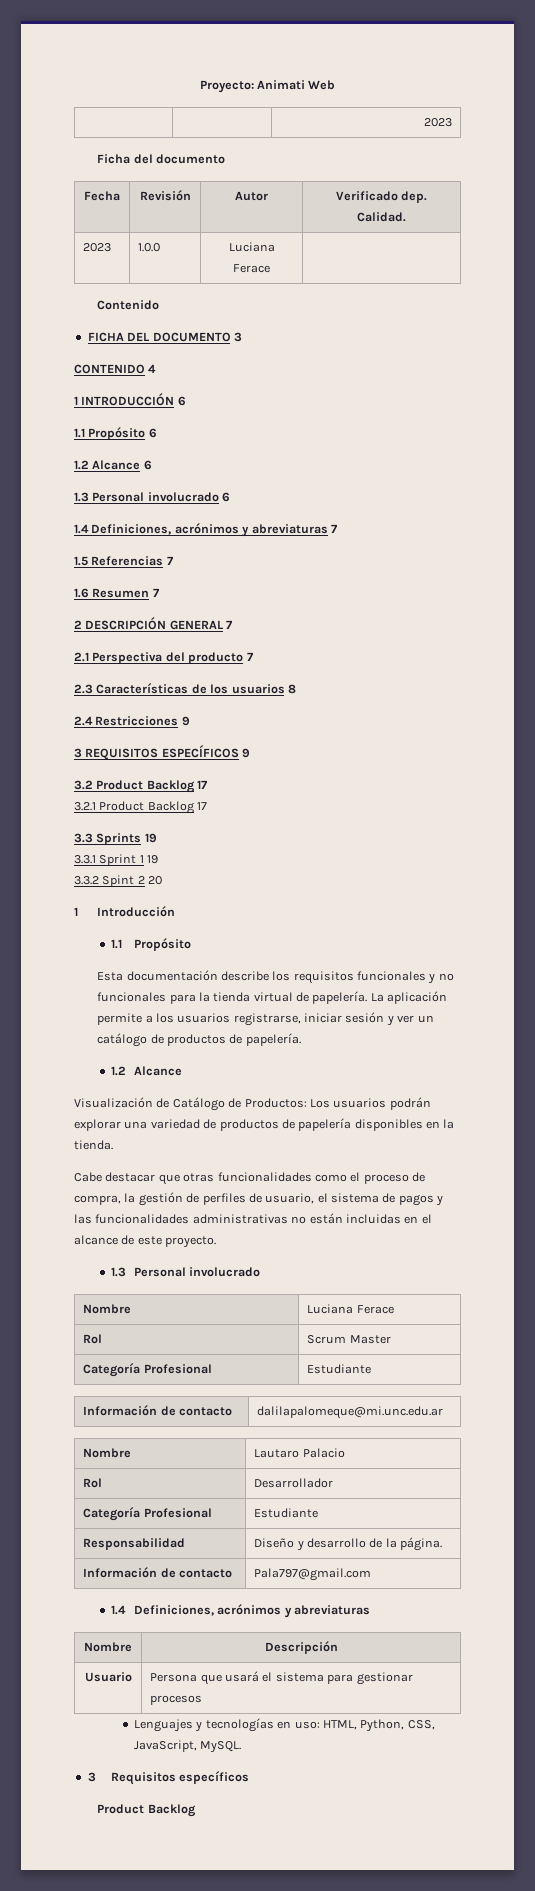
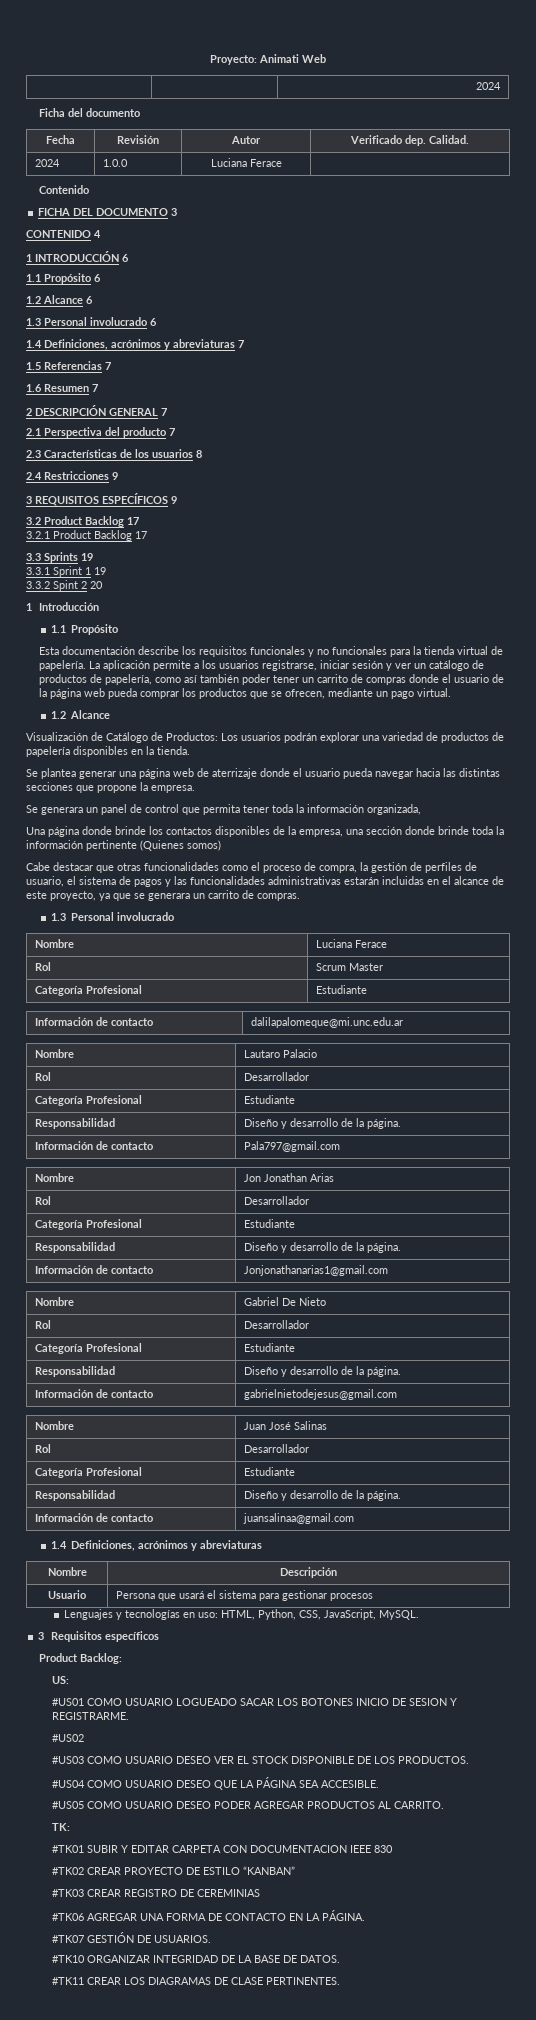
[423,118,452,127] 2023 -> [476,82,502,90] 2024
[83,243,112,252] 2023 -> [34,159,60,167] 2024
[245,1033,301,1046] papelería. -> [104,674,504,685] [38,688,451,699] papelería, como así también poder tener un carrito de compras donde el usuario de la página web pueda comprar los productos que se ofrecen, mediante un pago virtual.
(113, 1145) none -> [26,768,500,779] [26,782,195,793] [26,804,421,815] [26,826,504,837] [26,840,221,851] // Se plantea generar una página web de aterrizaje donde el usuario pueda navegar hacia las distintas secciones que propone la empresa. // Se generara un panel de control que permita tener toda la información organizada, // Una página donde brinde los contactos disponibles de la empresa, una sección donde brinde toda la información pertinente (Quienes somos)
[291,1213,343,1224] no están -> [344,877,379,885] estarán
[165,1236,217,1248] proyecto. -> [50,890,300,901] proyecto, ya que se generara un carrito de compras.
(372, 1574) none -> [34,1173,74,1182] [243,1173,334,1182] [34,1196,51,1205] [243,1196,309,1205] [34,1219,142,1230] [243,1219,295,1228] [34,1242,115,1253] [243,1242,401,1253] [34,1265,153,1274] [243,1265,388,1276] [34,1297,74,1306] [243,1297,326,1306] [34,1320,51,1329] [243,1320,309,1329] [34,1343,142,1354] [243,1343,295,1352] [34,1366,115,1377] [243,1366,401,1377] [34,1389,153,1398] [243,1389,397,1400] [34,1421,74,1430] [243,1421,327,1430] [34,1444,51,1453] [243,1444,309,1453] [34,1467,142,1478] [243,1467,295,1476] [34,1490,115,1501] [243,1490,401,1501] [34,1513,153,1522] [242,1513,354,1524] // Nombre | Jon Jonathan Arias // Rol | Desarrollador // Categoría Profesional | Estudiante // Responsabilidad | Diseño y desarrollo de la página. // Información de contacto | Jonjonathanarias1@gmail.com // Nombre | Gabriel De Nieto // Rol | Desarrollador // Categoría Profesional | Estudiante // Responsabilidad | Diseño y desarrollo de la página. // Información de contacto | gabrielnietodejesus@gmail.com // Nombre | Juan José Salinas // Rol | Desarrollador // Categoría Profesional | Estudiante // Responsabilidad | Diseño y desarrollo de la página. // Información de contacto | juansalinaa@gmail.com
[147,1804,196,1817] Backlog -> [79,1653,122,1664] [51,1676,69,1684] [51,1698,457,1706] [51,1712,129,1720] [51,1734,84,1742] [51,1756,469,1764] [51,1777,379,1790] [51,1801,444,1809] [51,1823,70,1831] [51,1845,393,1853] [51,1866,295,1875] [51,1889,260,1897] [51,1910,365,1921] [51,1932,211,1943] [51,1955,340,1963] [51,1977,340,1985] Backlog: // US: // #US01 COMO USUARIO LOGUEADO SACAR LOS BOTONES INICIO DE SESION Y REGISTRARME. // #US02 // #US03 COMO USUARIO DESEO VER EL STOCK DISPONIBLE DE LOS PRODUCTOS. // #US04 COMO USUARIO DESEO QUE LA PÁGINA SEA ACCESIBLE. // #US05 COMO USUARIO DESEO PODER AGREGAR PRODUCTOS AL CARRITO. // TK: // #TK01 SUBIR Y EDITAR CARPETA CON DOCUMENTACION IEEE 830 // #TK02 CREAR PROYECTO DE ESTILO “KANBAN” // #TK03 CREAR REGISTRO DE CEREMINIAS // #TK06 AGREGAR UNA FORMA DE CONTACTO EN LA PÁGINA. // #TK07 GESTIÓN DE USUARIOS. // #TK10 ORGANIZAR INTEGRIDAD DE LA BASE DE DATOS. // #TK11 CREAR LOS DIAGRAMAS DE CLASE PERTINENTES.

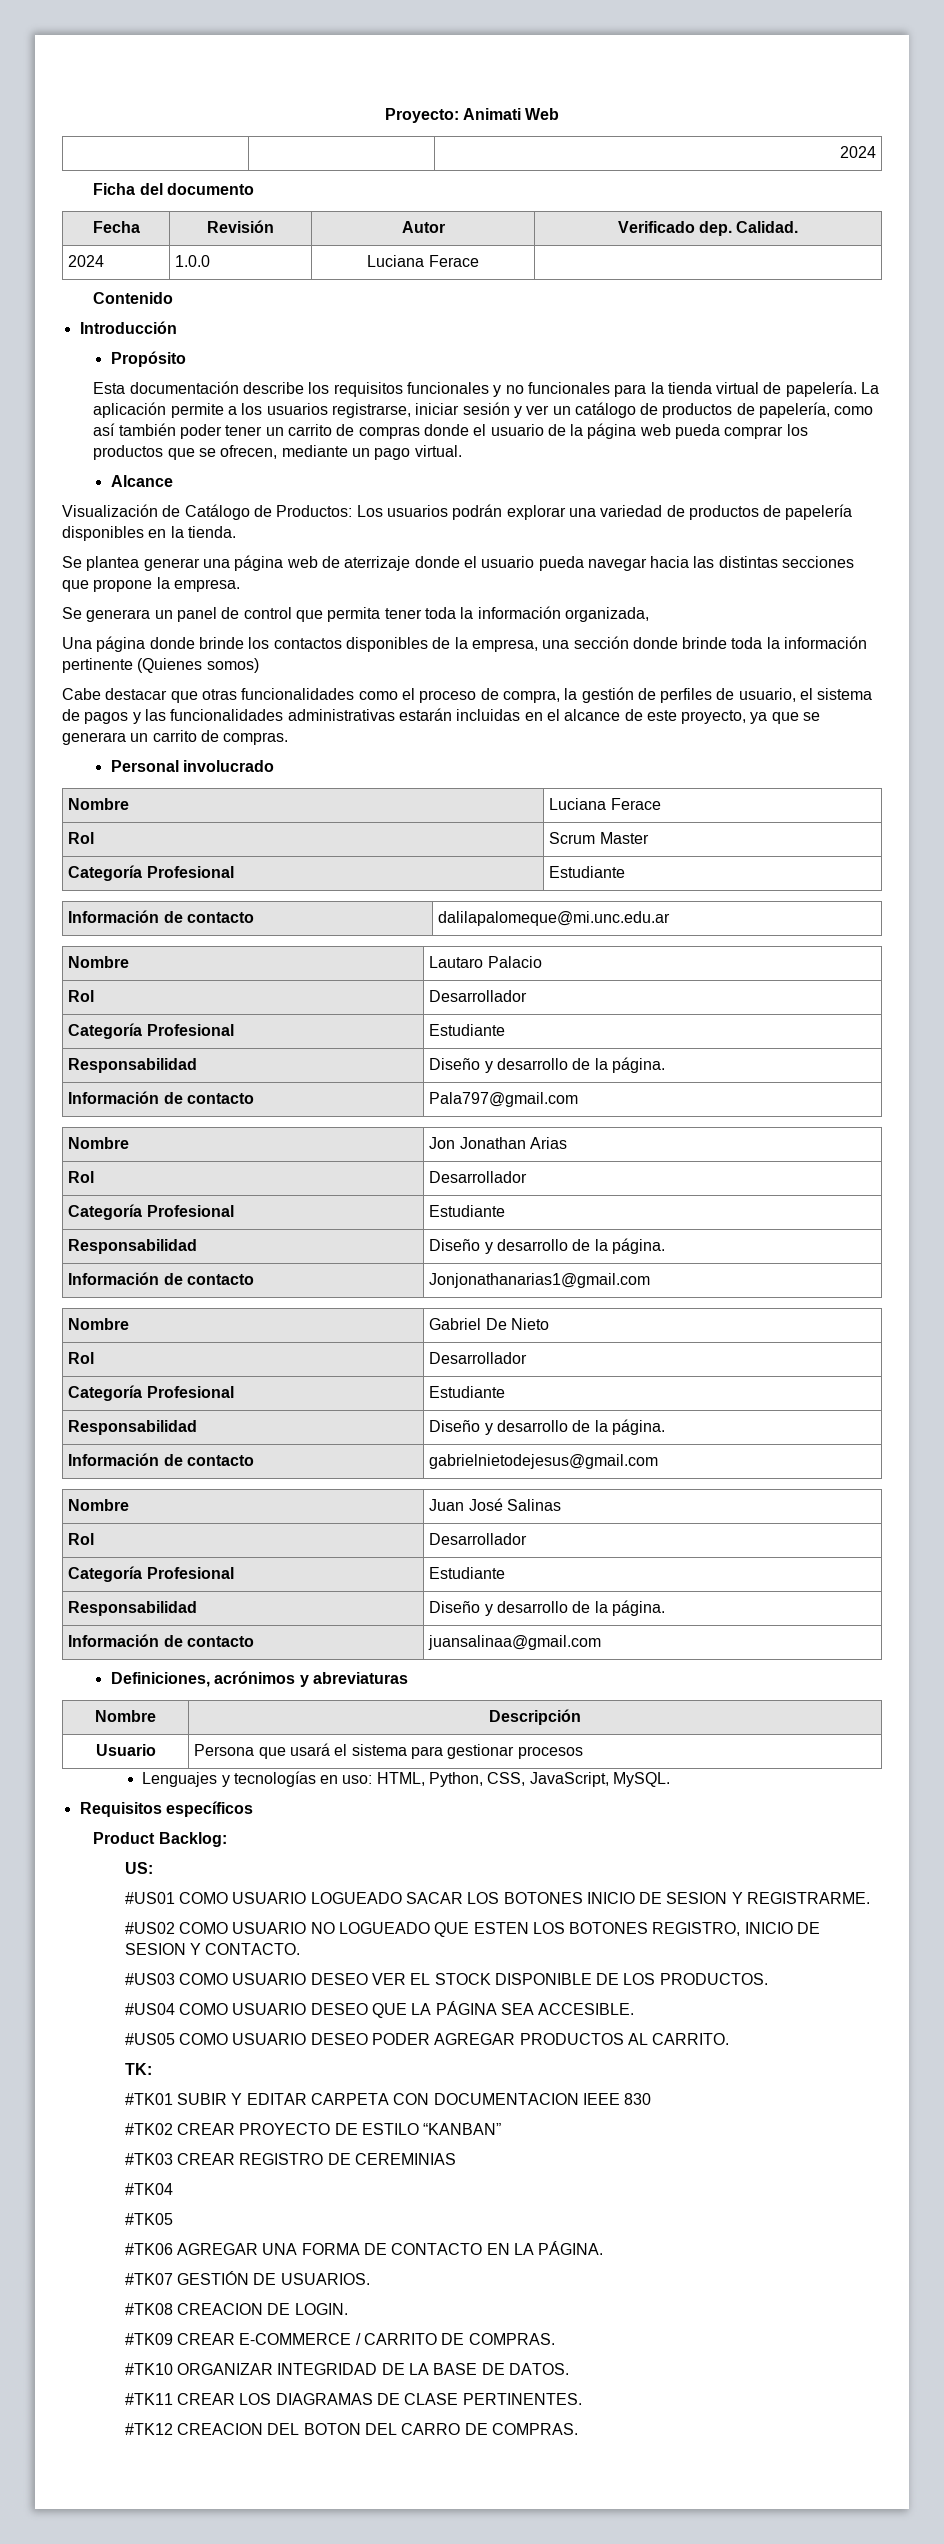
[38,208,178,216] [26,230,101,238] [26,251,129,262] [26,273,101,284] [26,295,93,304] [26,317,157,326] [26,339,244,350] [26,361,111,370] [26,384,98,392] [26,405,167,416] [26,427,175,438] [26,449,202,458] [26,471,118,480] [26,493,177,506] [26,516,139,527] [26,530,147,541] [26,552,93,563] [26,566,106,577] [26,580,103,591] [26,603,32,611] FICHA DEL DOCUMENTO 3 // CONTENIDO 4 // 1 INTRODUCCIÓN 6 // 1.1 Propósito 6 // 1.2 Alcance 6 // 1.3 Personal involucrado 6 // 1.4 Definiciones, acrónimos y abreviaturas 7 // 1.5 Referencias 7 // 1.6 Resumen 7 // 2 DESCRIPCIÓN GENERAL 7 // 2.1 Perspectiva del producto 7 // 2.3 Características de los usuarios 8 // 2.4 Restricciones 9 // 3 REQUISITOS ESPECÍFICOS 9 // 3.2 Product Backlog 17 // 3.2.1 Product Backlog 17 // 3.3 Sprints 19 // 3.3.1 Sprint 1 19 // 3.3.2 Spint 2 20 // 1 -> (174, 298) none
[50,625,66,633] 1.1 -> (177, 327) none
[50,711,66,719] 1.2 -> (462, 451) none
[50,913,66,921] 1.3 -> (289, 738) none
[50,1541,67,1549] 1.4 -> (602, 1642) none
[38,1632,45,1640] 3 -> (671, 1779) none
(84, 1738) none -> [178,1922,821,1937] [124,1943,301,1955] COMO USUARIO NO LOGUEADO QUE ESTEN LOS BOTONES REGISTRO, INICIO DE SESION Y CONTACTO.
(260, 1893) none -> [124,2183,173,2195] [124,2213,173,2225] // #TK04 // #TK05
(211, 1939) none -> [124,2303,348,2315] [124,2333,555,2345] // #TK08 CREACION DE LOGIN. // #TK09 CREAR E-COMMERCE / CARRITO DE COMPRAS.
(340, 1981) none -> [124,2423,578,2435] // #TK12 CREACION DEL BOTON DEL CARRO DE COMPRAS.

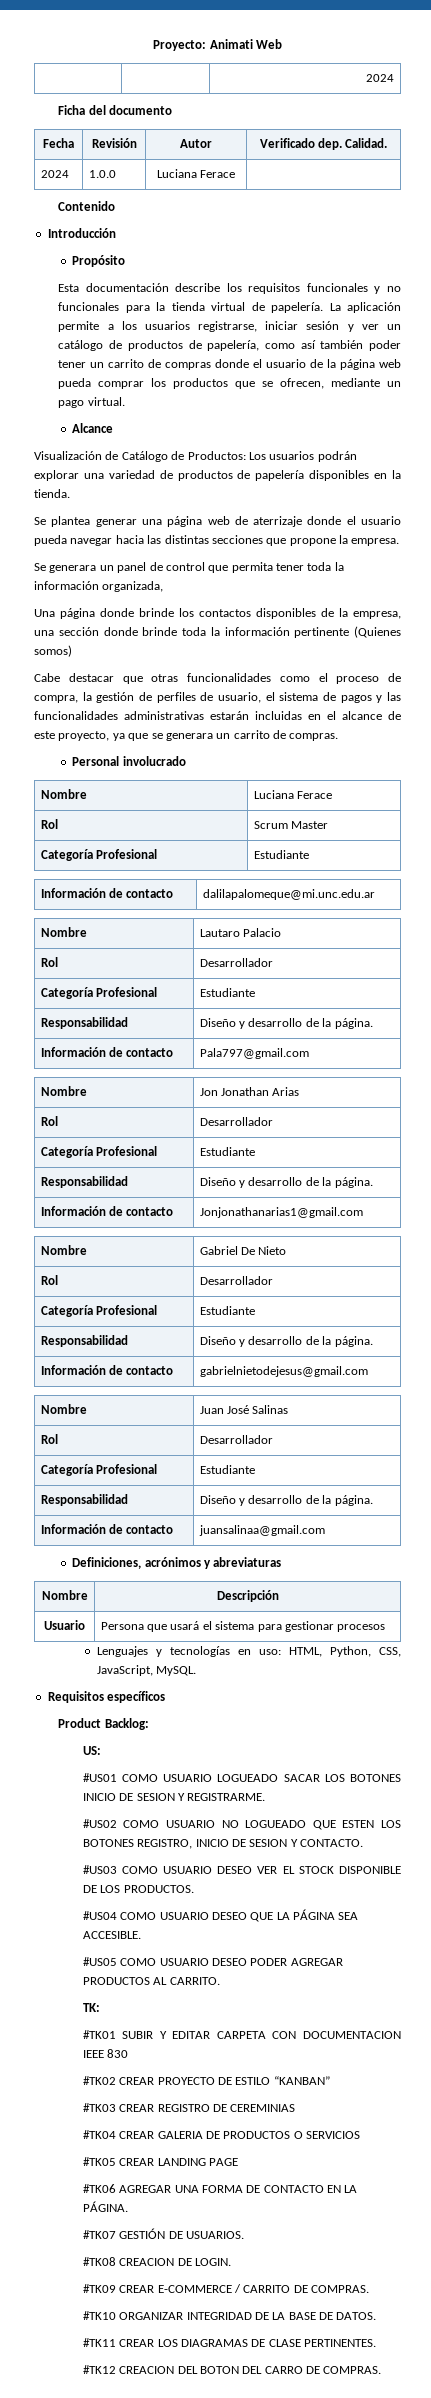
[124,2213,173,2225] // #TK05 -> [119,2131,361,2139] [82,2157,238,2166] CREAR GALERIA DE PRODUCTOS O SERVICIOS // #TK05 CREAR LANDING PAGE

